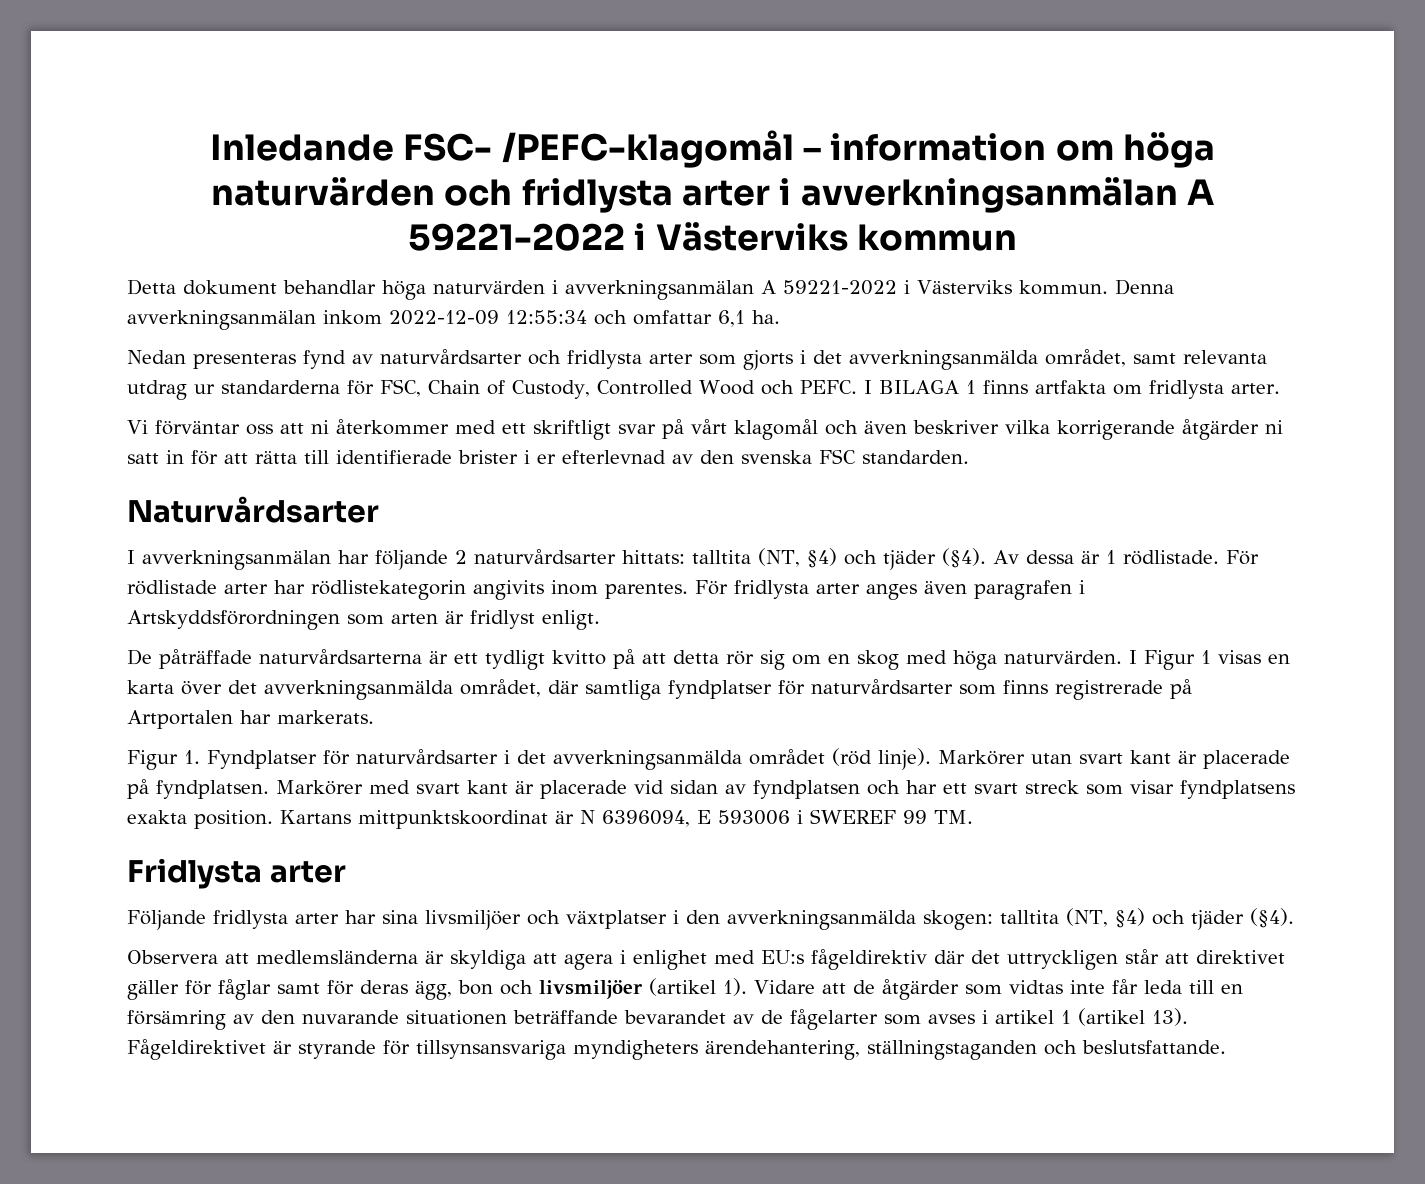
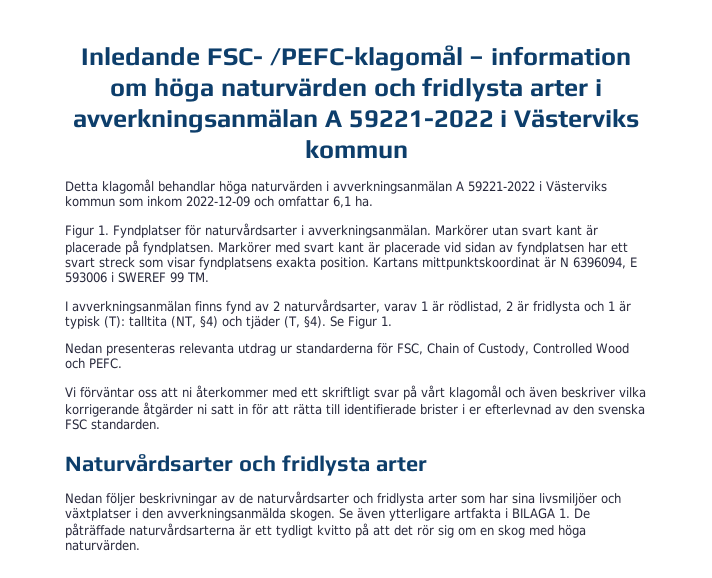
[183,280,277,295] dokument -> [102,179,154,194] klagomål
[1018,279,1174,295] [127,310,316,330] kommun. Denna avverkningsanmälan -> [65,196,143,207] kommun som
[506,310,587,324] 12:55:34 -> (250, 201) none
[127,349,1176,370] Nedan presenteras fynd av naturvårdsarter och fridlysta arter som gjorts i det avverkningsanmälda området, samt -> [65,223,598,238] [65,240,628,255] [65,257,637,270] [65,272,209,283] [65,299,631,314] [65,316,392,329] [65,343,175,356] Figur 1. Fyndplatser för naturvårdsarter i avverkningsanmälan. Markörer utan svart kant är placerade på fyndplatsen. Markörer med svart kant är placerade vid sidan av fyndplatsen har ett svart streck som visar fyndplatsens exakta position. Kartans mittpunktskoordinat är N 6396094, E 593006 i SWEREF 99 TM. // I avverkningsanmälan finns fynd av 2 naturvårdsarter, varav 1 är rödlistad, 2 är fridlysta och 1 är typisk (T): talltita (NT, §4) och tjäder (T, §4). Se Figur 1. // Nedan presenteras
[863,380,1280,399] I BILAGA 1 finns artfakta om fridlysta arter. -> (122, 363) none
[127,548,1259,570] [127,580,1085,600] [127,610,600,630] // I avverkningsanmälan har följande 2 naturvårdsarter hittats: talltita (NT, §4) och tjäder (§4). Av dessa är 1 rödlistade. För rödlistade arter har rödlistekategorin angivits inom parentes. För fridlysta arter anges även paragrafen i Artskyddsförordningen som arten är fridlyst enligt. // -> [238,455,427,476] [65,491,621,506] [65,508,570,521] och fridlysta arter // Nedan följer beskrivningar av de naturvårdsarter och fridlysta arter som har sina livsmiljöer och växtplatser i den avverkningsanmälda skogen. Se även ytterligare artfakta i BILAGA 1.
[673,650,719,664] detta -> [394,525,413,536] det
[1129,650,1290,670] [127,679,1192,700] [127,710,374,729] [127,748,1290,770] [127,779,1295,799] [127,809,973,829] [127,858,347,889] [127,908,1294,930] [127,949,1285,970] [127,978,1243,1000] [127,1008,1188,1030] [127,1039,1226,1060] I Figur 1 visas en karta över det avverkningsanmälda området, där samtliga fyndplatser för naturvårdsarter som finns registrerade på Artportalen har markerats. // Figur 1. Fyndplatser för naturvårdsarter i det avverkningsanmälda området (röd linje). Markörer utan svart kant är placerade på fyndplatsen. Markörer med svart kant är placerade vid sidan av fyndplatsen och har ett svart streck som visar fyndplatsens exakta position. Kartans mittpunktskoordinat är N 6396094, E 593006 i SWEREF 99 TM. // Fridlysta arter // Följande fridlysta arter har sina livsmiljöer och växtplatser i den avverkningsanmälda skogen: talltita (NT, §4) och tjäder (§4). // Observera att medlemsländerna är skyldiga att agera i enlighet med EU:s fågeldirektiv där det uttryckligen står att direktivet gäller för fåglar samt för deras ägg, bon och livsmiljöer (artikel 1). Vidare att de åtgärder som vidtas inte får leda till en försämring av den nuvarande situationen beträffande bevarandet av de fågelarter som avses i artikel 1 (artikel 13). Fågeldirektivet är styrande för tillsynsansvariga myndigheters ärendehantering, ställningstaganden och beslutsfattande. -> (140, 545) none

